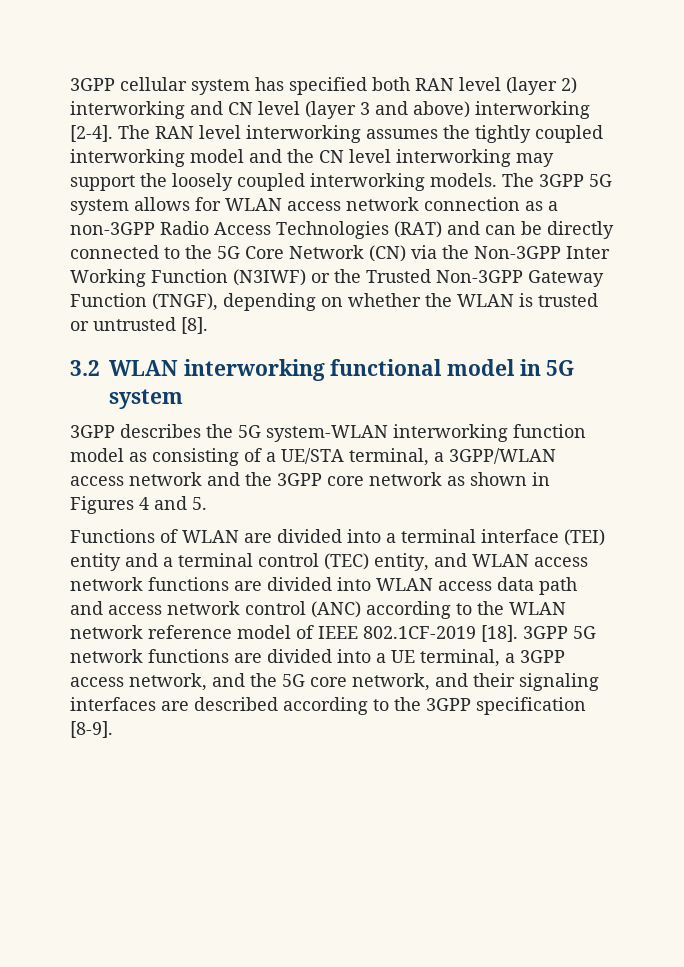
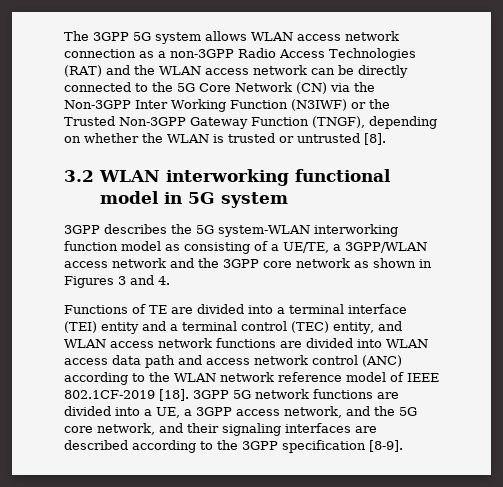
[70,77,577,95] [70,101,590,119] [70,125,603,143] [70,149,554,167] [70,173,497,191] 3GPP cellular system has specified both RAN level (layer 2) interworking and CN level (layer 3 and above) interworking [2-4]. The RAN level interworking assumes the tightly coupled interworking model and the CN level interworking may support the loosely coupled interworking models. -> (64, 36) none
[195,197,221,211] for -> (247, 36) none
(480, 228) none -> [134,65,307,75] the WLAN access network
[281,448,429,466] UE/STA terminal, -> [283,242,329,253] UE/TE,
[139,496,207,510] 4 and 5. -> [118,275,170,285] 3 and 4.
[182,530,239,543] WLAN -> [149,305,167,314] TE
[391,649,500,667] UE terminal, -> [156,407,180,418] UE,

